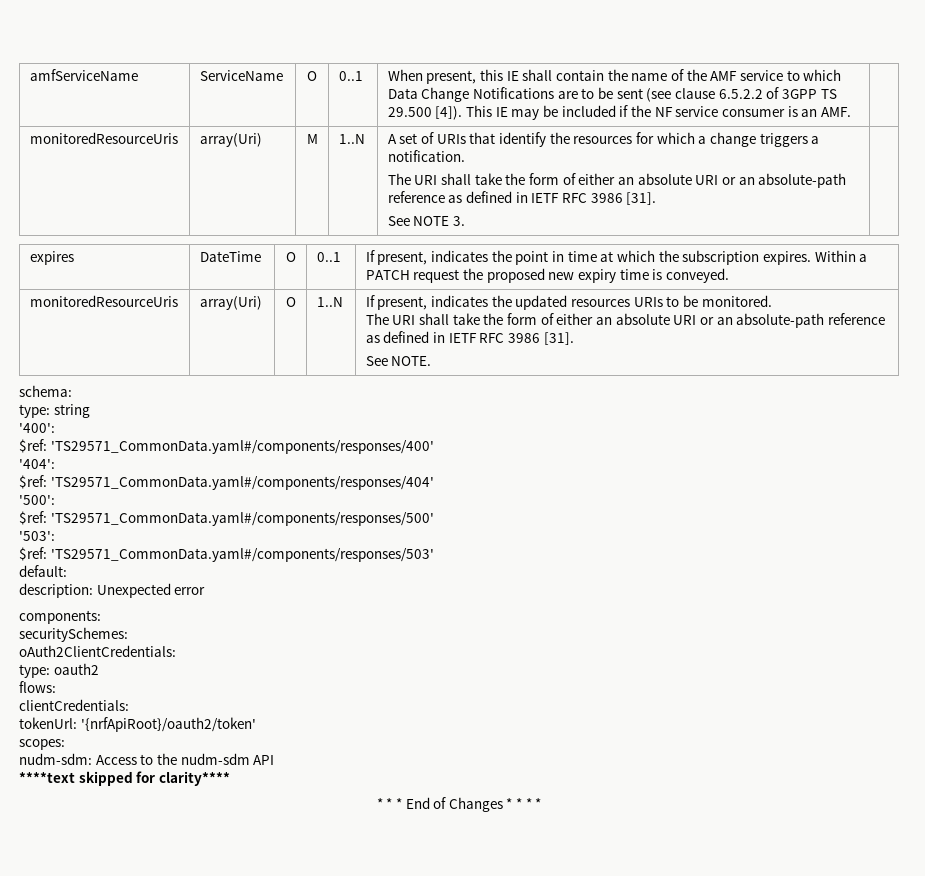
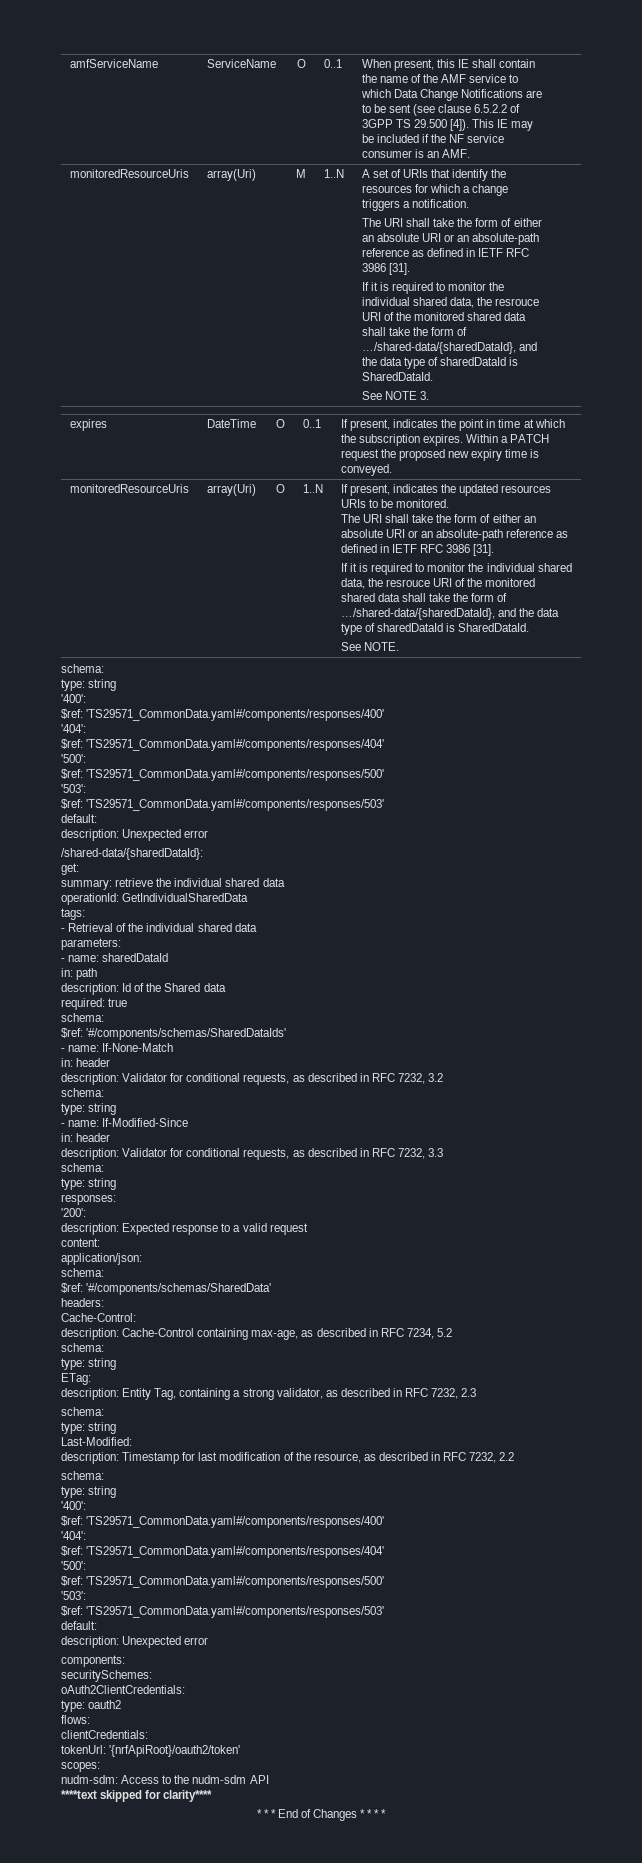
(657, 198) none -> [361,282,505,294] [361,297,540,308] [361,312,527,321] [361,327,468,336] [361,342,537,354] [361,357,519,369] [361,372,433,381] // If it is required to monitor the individual shared data, the resrouce URI of the monitored shared data shall take the form of …/shared-data/{sharedDataId}, and the data type of sharedDataId is SharedDataId.
(574, 338) none -> [340,563,572,575] [340,578,536,589] [340,593,508,602] [340,608,560,620] [340,623,530,635] // If it is required to monitor the individual shared data, the resrouce URI of the monitored shared data shall take the form of …/shared-data/{sharedDataId}, and the data type of sharedDataId is SharedDataId.
(206, 591) none -> [61,848,203,860] [61,863,79,875] [61,878,285,890] [61,893,249,905] [61,908,85,920] [61,923,257,932] [61,938,121,950] [61,953,169,962] [61,968,98,980] [61,983,226,995] [61,998,128,1010] [61,1013,104,1022] [61,1028,287,1040] [61,1043,174,1052] [61,1058,111,1067] [61,1073,444,1085] [61,1088,104,1097] [61,1103,117,1115] [61,1118,189,1127] [61,1133,111,1142] [61,1148,444,1160] [61,1163,104,1172] [61,1178,117,1190] [61,1194,116,1205] [61,1208,86,1217] [61,1223,308,1235] [61,1238,100,1247] [61,1253,142,1265] [61,1268,104,1277] [61,1283,272,1295] [61,1298,104,1307] [61,1313,136,1322] [61,1328,452,1340] [61,1343,104,1352] [61,1358,117,1370] [61,1373,91,1385] [61,1388,477,1400] [61,1407,104,1416] [61,1422,117,1434] [61,1437,132,1446] [61,1452,515,1464] [61,1471,104,1480] [61,1486,117,1498] [61,1501,86,1510] [61,1516,385,1528] [61,1531,86,1540] [61,1546,385,1558] [61,1561,86,1570] [61,1576,385,1588] [61,1591,86,1600] [61,1606,385,1618] [61,1621,97,1630] [61,1636,209,1648] // /shared-data/{sharedDataId}: // get: // summary: retrieve the individual shared data // operationId: GetIndividualSharedData // tags: // - Retrieval of the individual shared data // parameters: // - name: sharedDataId // in: path // description: Id of the Shared data // required: true // schema: // $ref: '#/components/schemas/SharedDataIds' // - name: If-None-Match // in: header // description: Validator for conditional requests, as described in RFC 7232, 3.2 // schema: // type: string // - name: If-Modified-Since // in: header // description: Validator for conditional requests, as described in RFC 7232, 3.3 // schema: // type: string // responses: // '200': // description: Expected response to a valid request // content: // application/json: // schema: // $ref: '#/components/schemas/SharedData' // headers: // Cache-Control: // description: Cache-Control containing max-age, as described in RFC 7234, 5.2 // schema: // type: string // ETag: // description: Entity Tag, containing a strong validator, as described in RFC 7232, 2.3 // schema: // type: string // Last-Modified: // description: Timestamp for last modification of the resource, as described in RFC 7232, 2.2 // schema: // type: string // '400': // $ref: 'TS29571_CommonData.yaml#/components/responses/400' // '404': // $ref: 'TS29571_CommonData.yaml#/components/responses/404' // '500': // $ref: 'TS29571_CommonData.yaml#/components/responses/500' // '503': // $ref: 'TS29571_CommonData.yaml#/components/responses/503' // default: // description: Unexpected error

